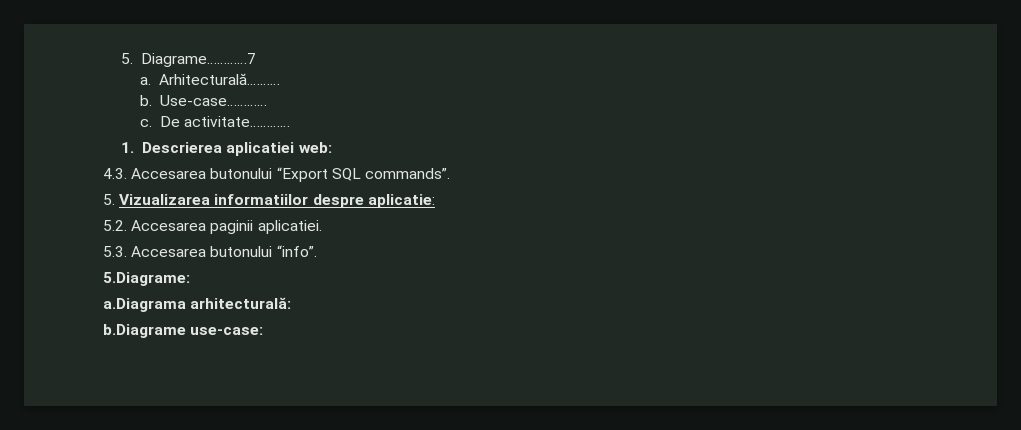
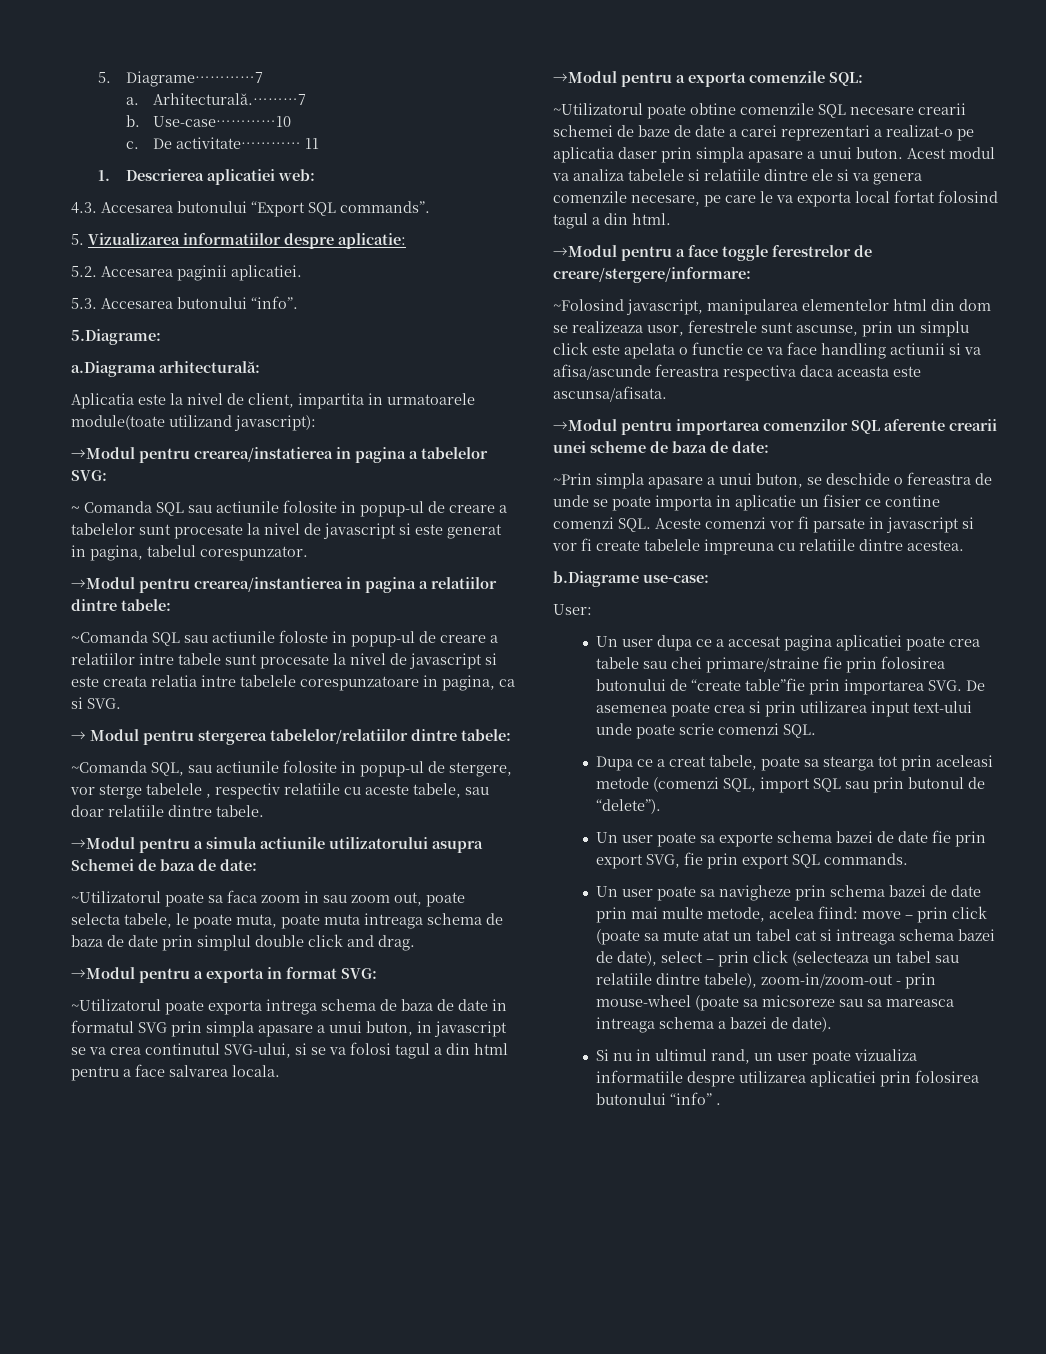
[158,73,280,85] Arhitecturală.……… -> [153,93,307,105] Arhitecturală.………7
[159,95,267,106] Use-case………… -> [153,116,292,127] Use-case…………10
(290, 121) none -> [305,138,320,149] 11
[103,324,264,338] b.Diagrame use-case: -> [71,393,475,409] [71,415,316,431] [71,447,488,463] [71,470,107,481] [71,500,507,517] [71,523,502,539] [71,545,308,561] [71,577,497,593] [71,599,171,611] [71,630,498,647] [71,653,497,669] [71,675,515,691] [71,697,121,709] [71,729,511,745] [71,760,512,777] [70,783,489,799] [71,805,264,817] [71,837,483,853] [71,859,257,871] [71,890,465,907] [71,913,503,929] [71,934,415,951] [71,967,377,983] [71,999,507,1015] [71,1020,507,1037] [71,1042,508,1059] [71,1064,280,1081] [553,71,863,87] [553,103,966,119] [553,125,974,141] [553,147,995,163] [552,169,922,185] [553,190,998,207] [553,213,671,229] [553,245,872,261] [553,267,751,283] [553,299,991,315] [553,320,969,337] [553,342,981,359] [553,364,921,381] [553,386,667,402] [553,419,997,435] [553,441,769,453] [553,472,992,489] [553,494,940,511] [553,516,974,533] [552,538,964,555] [553,571,709,587] [553,604,592,615] [596,635,981,651] [596,656,946,673] [596,678,986,695] [596,701,973,717] [596,723,817,739] [596,755,994,771] [596,777,986,793] [596,799,662,814] [596,830,987,847] [596,852,909,869] [596,885,982,901] [596,906,988,923] [596,929,996,945] [596,950,960,967] [596,973,937,989] [596,995,955,1011] [596,1017,833,1033] [596,1049,918,1065] [596,1070,980,1087] [596,1092,722,1105] Aplicatia este la nivel de client, impartita in urmatoarele module(toate utilizand javascript): // →Modul pentru crearea/instatierea in pagina a tabelelor SVG: // ~ Comanda SQL sau actiunile folosite in popup-ul de creare a tabelelor sunt procesate la nivel de javascript si este generat in pagina, tabelul corespunzator. // →Modul pentru crearea/instantierea in pagina a relatiilor dintre tabele: // ~Comanda SQL sau actiunile foloste in popup-ul de creare a relatiilor intre tabele sunt procesate la nivel de javascript si este creata relatia intre tabelele corespunzatoare in pagina, ca si SVG. // → Modul pentru stergerea tabelelor/relatiilor dintre tabele: // ~Comanda SQL, sau actiunile folosite in popup-ul de stergere, vor sterge tabelele , respectiv relatiile cu aceste tabele, sau doar relatiile dintre tabele. // →Modul pentru a simula actiunile utilizatorului asupra Schemei de baza de date: // ~Utilizatorul poate sa faca zoom in sau zoom out, poate selecta tabele, le poate muta, poate muta intreaga schema de baza de date prin simplul double click and drag. // →Modul pentru a exporta in format SVG: // ~Utilizatorul poate exporta intrega schema de baza de date in formatul SVG prin simpla apasare a unui buton, in javascript se va crea continutul SVG-ului, si se va folosi tagul a din html pentru a face salvarea locala. // →Modul pentru a exporta comenzile SQL: // ~Utilizatorul poate obtine comenzile SQL necesare crearii schemei de baze de date a carei reprezentari a realizat-o pe aplicatia daser prin simpla apasare a unui buton. Acest modul va analiza tabelele si relatiile dintre ele si va genera comenzile necesare, pe care le va exporta local fortat folosind tagul a din html. // →Modul pentru a face toggle ferestrelor de creare/stergere/informare: // ~Folosind javascript, manipularea elementelor html din dom se realizeaza usor, ferestrele sunt ascunse, prin un simplu click este apelata o functie ce va face handling actiunii si va afisa/ascunde fereastra respectiva daca aceasta este ascunsa/afisata. // →Modul pentru importarea comenzilor SQL aferente crearii unei scheme de baza de date: // ~Prin simpla apasare a unui buton, se deschide o fereastra de unde se poate importa in aplicatie un fisier ce contine comenzi SQL. Aceste comenzi vor fi parsate in javascript si vor fi create tabelele impreuna cu relatiile dintre acestea. // b.Diagrame use-case: // User: // Un user dupa ce a accesat pagina aplicatiei poate crea tabele sau chei primare/straine fie prin folosirea butonului de “create table”fie prin importarea SVG. De asemenea poate crea si prin utilizarea input text-ului unde poate scrie comenzi SQL. // Dupa ce a creat tabele, poate sa stearga tot prin aceleasi metode (comenzi SQL, import SQL sau prin butonul de “delete”). // Un user poate sa exporte schema bazei de date fie prin export SVG, fie prin export SQL commands. // Un user poate sa navigheze prin schema bazei de date prin mai multe metode, acelea fiind: move – prin click (poate sa mute atat un tabel cat si intreaga schema bazei de date), select – prin click (selecteaza un tabel sau relatiile dintre tabele), zoom-in/zoom-out - prin mouse-wheel (poate sa micsoreze sau sa mareasca intreaga schema a bazei de date). // Si nu in ultimul rand, un user poate vizualiza informatiile despre utilizarea aplicatiei prin folosirea butonului “info” .

